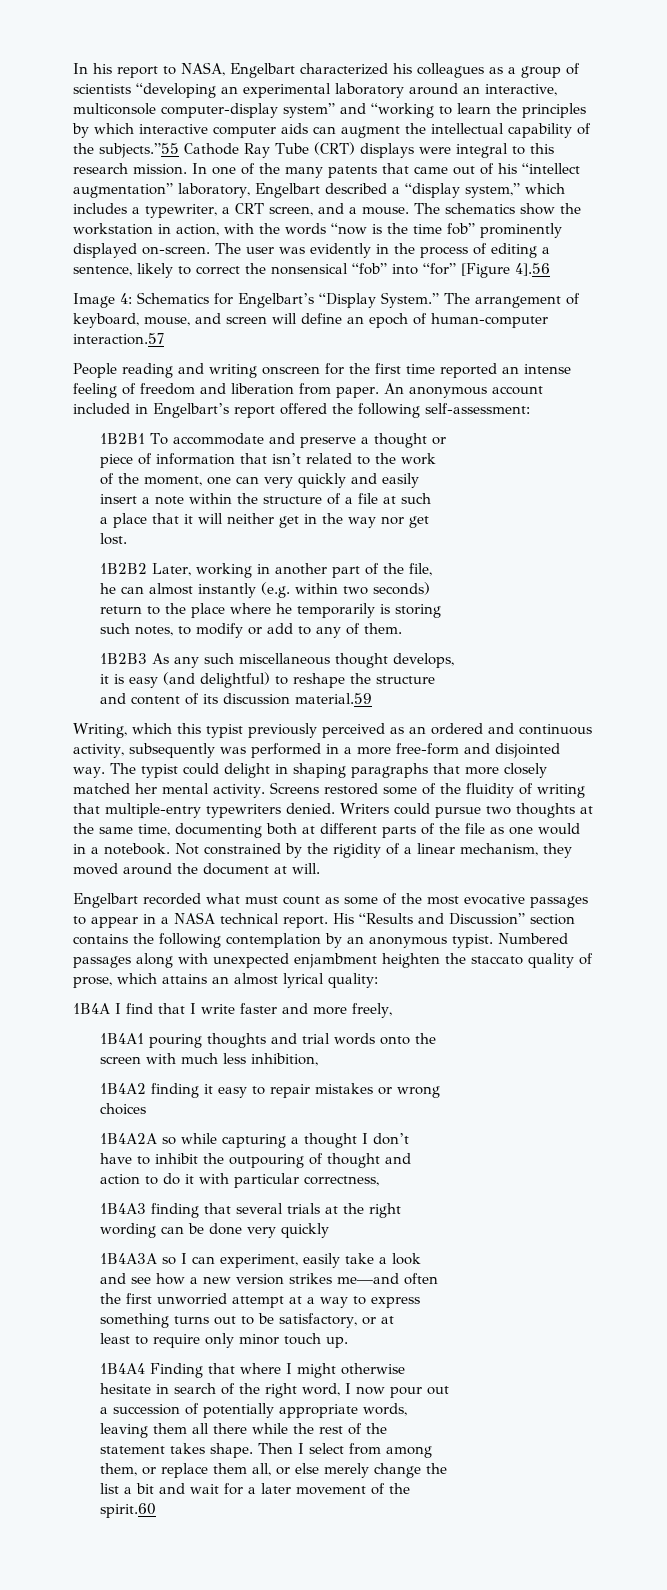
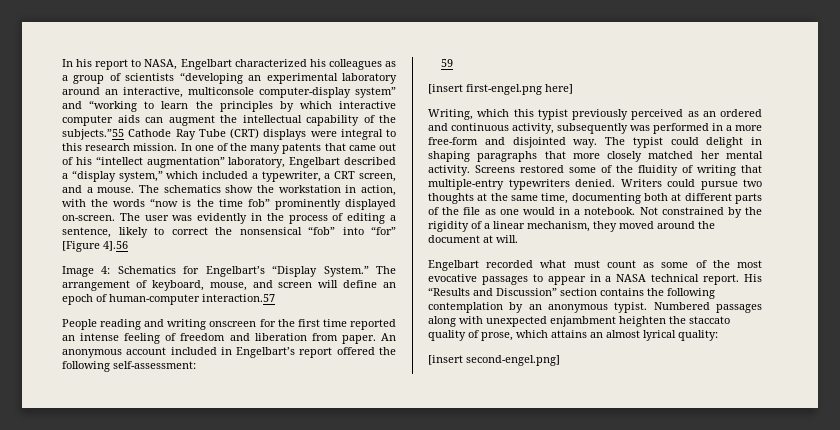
[73,203,127,214] includes -> [202,171,249,179] included
[100,433,447,448] [100,453,437,468] [100,473,420,488] [100,493,432,505] [100,513,430,528] [100,533,128,545] [100,563,433,578] [100,582,431,598] [100,603,442,618] [100,623,403,638] [100,653,455,668] [100,672,436,688] [100,693,373,705] 1B2B1 To accommodate and preserve a thought or // piece of information that isn’t related to the work // of the moment, one can very quickly and easily // insert a note within the structure of a file at such // a place that it will neither get in the way nor get // lost. // 1B2B2 Later, working in another part of the file, // he can almost instantly (e.g. within two seconds) // return to the place where he temporarily is storing // such notes, to modify or add to any of them. // 1B2B3 As any such miscellaneous thought develops, // it is easy (and delightful) to reshape the structure // and content of its discussion material.59 -> [441,59,454,67] [428,84,573,95] 59 // [insert first-engel.png here]
[73,1003,392,1018] [100,1033,437,1048] [100,1053,319,1066] [100,1083,441,1098] [100,1103,147,1115] [100,1133,410,1148] [100,1153,412,1168] [100,1173,380,1188] [100,1203,402,1218] [100,1223,330,1238] [100,1253,422,1268] [100,1273,439,1285] [100,1293,421,1308] [100,1313,395,1328] [100,1333,349,1348] [100,1363,406,1378] [100,1383,450,1398] [100,1403,408,1418] [100,1423,388,1438] [100,1443,433,1458] [100,1463,448,1478] [100,1483,411,1495] [100,1503,157,1518] 1B4A I find that I write faster and more freely, // 1B4A1 pouring thoughts and trial words onto the // screen with much less inhibition, // 1B4A2 finding it easy to repair mistakes or wrong // choices // 1B4A2A so while capturing a thought I don’t // have to inhibit the outpouring of thought and // action to do it with particular correctness, // 1B4A3 finding that several trials at the right // wording can be done very quickly // 1B4A3A so I can experiment, easily take a look // and see how a new version strikes me—and often // the first unworried attempt at a way to express // something turns out to be satisfactory, or at // least to require only minor touch up. // 1B4A4 Finding that where I might otherwise // hesitate in search of the right word, I now pour out // a succession of potentially appropriate words, // leaving them all there while the rest of the // statement takes shape. Then I select from among // them, or replace them all, or else merely change the // list a bit and wait for a later movement of the // spirit.60 -> [428,355,560,366] [insert second-engel.png]

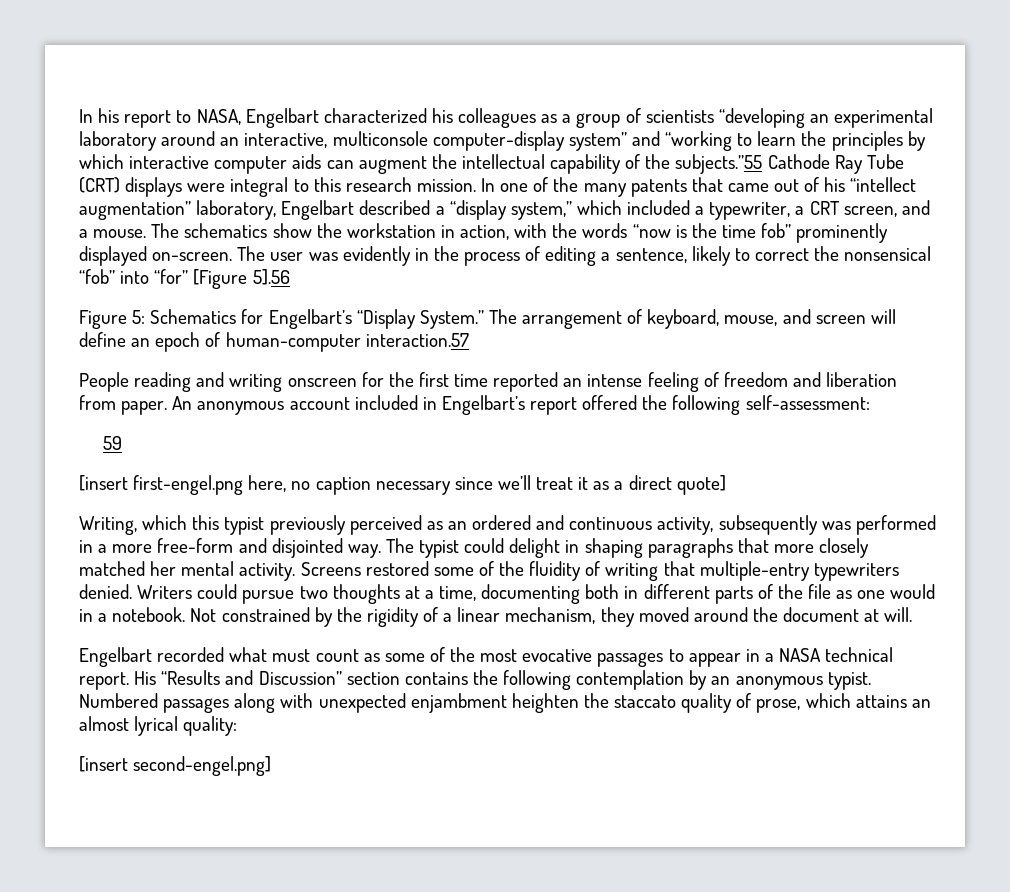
[103,241,128,251] [62,266,111,277] 4].56 // Image 4: -> [252,269,290,285] [79,310,146,329] 5].56 // Figure 5:
[545,84,573,94] here] -> [248,475,726,495] here, no caption necessary since we’ll treat it as a direct quote]
[490,193,538,201] the same -> [424,590,434,599] a
[671,193,682,201] at -> [624,586,639,599] in

